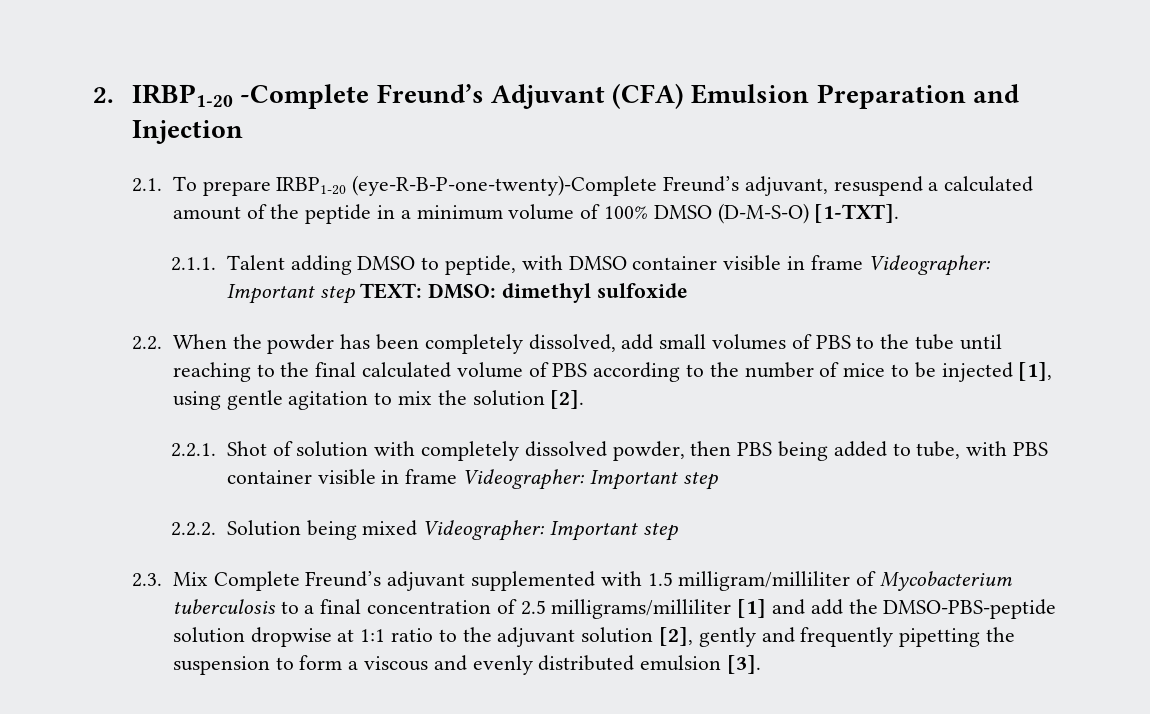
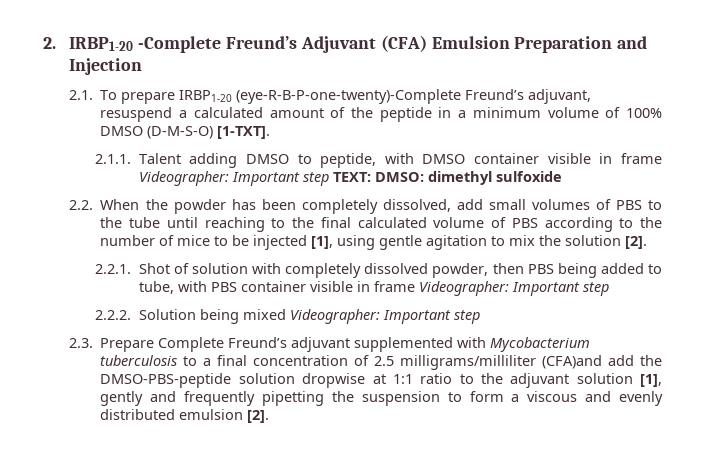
[172,572,208,586] Mix -> [100,338,155,352] Prepare
[647,571,877,591] 1.5 milligram/milliliter of -> (487, 342) none
[737,599,806,618] [1] and -> [542,355,603,369] (CFA)and
[659,627,694,646] [2], -> [639,374,662,387] [1],
[727,655,762,674] [3]. -> [247,410,270,423] [2].

